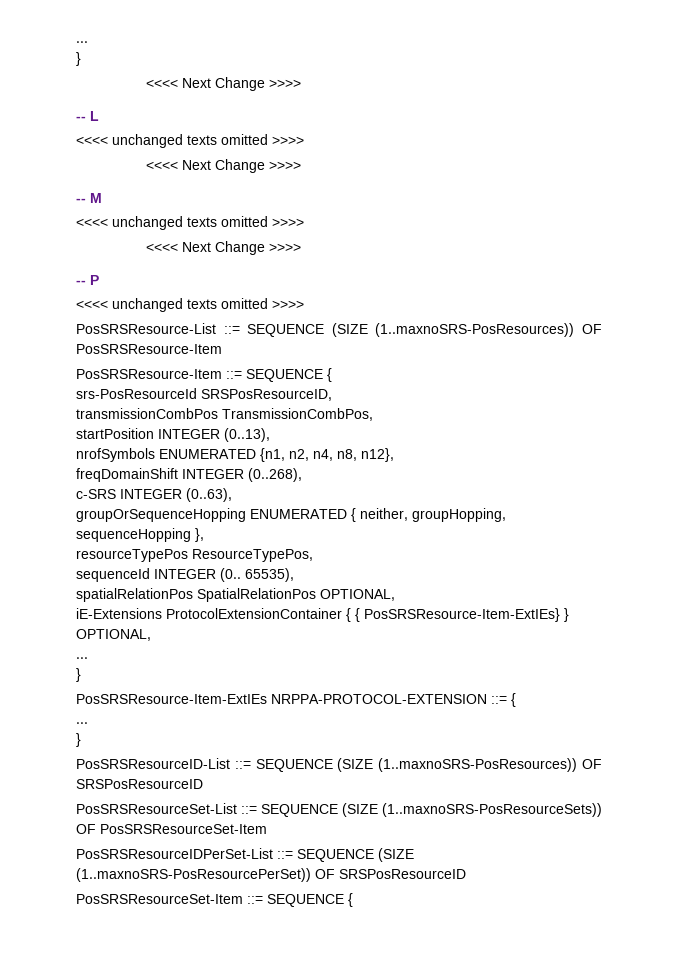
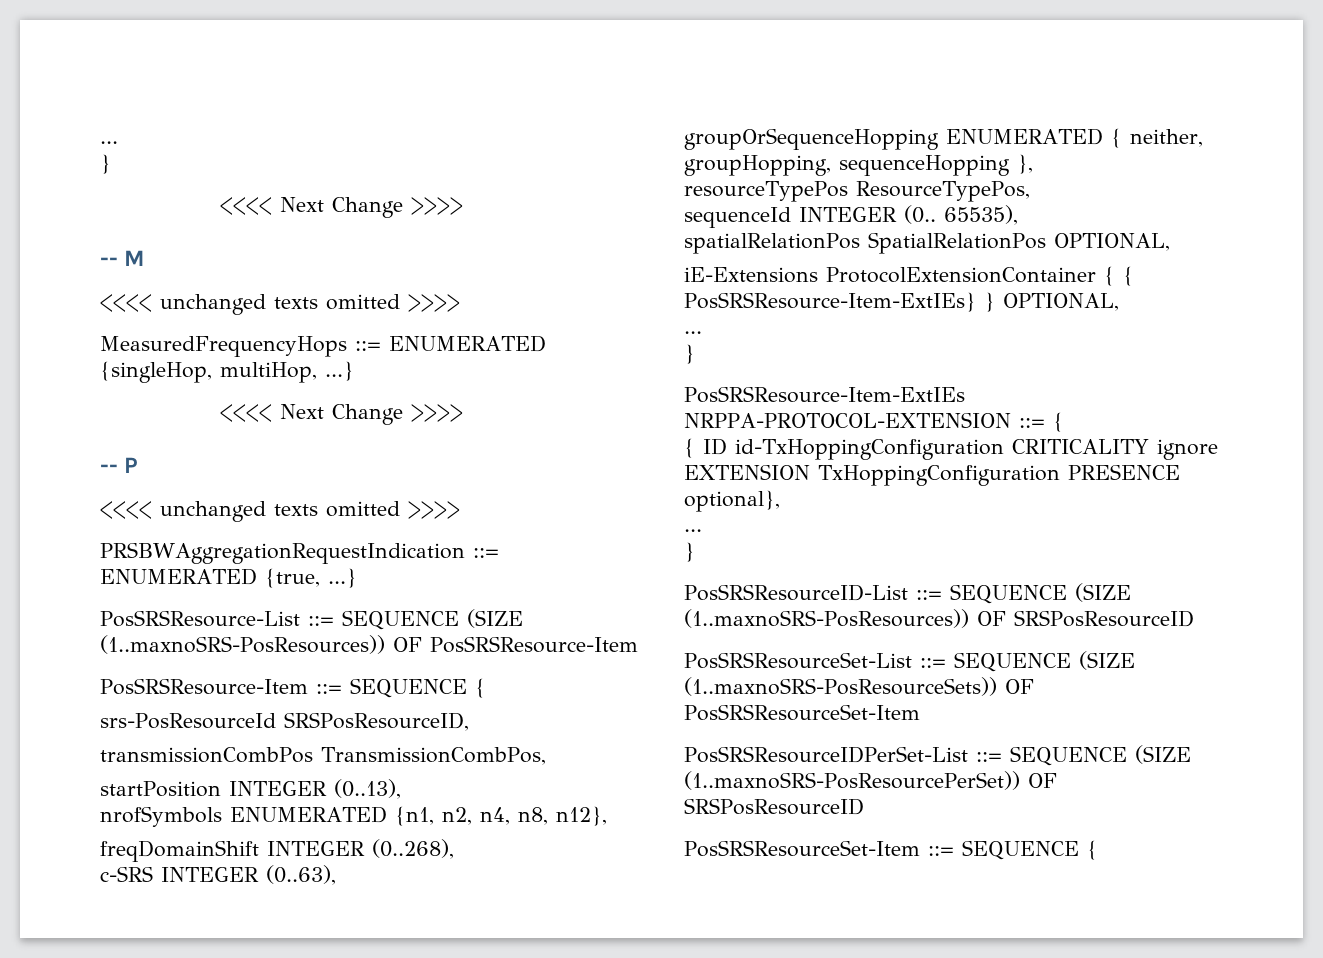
[76,111,99,121] [76,134,304,148] [146,159,302,173] // -- L // <<<< unchanged texts omitted >>>> // <<<< Next Change >>>> -> (464, 206) none
(304, 222) none -> [100,335,546,357] [100,361,354,383] // MeasuredFrequencyHops ::= ENUMERATED {singleHop, multiHop, ...}
(304, 304) none -> [100,542,499,564] [100,568,357,588] // PRSBWAggregationRequestIndication ::= ENUMERATED {true, ...}
(516, 700) none -> [684,438,1218,460] [684,464,1180,486] [684,490,780,512] // { ID id-TxHoppingConfiguration CRITICALITY ignore EXTENSION TxHoppingConfiguration PRESENCE optional},

